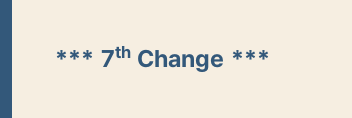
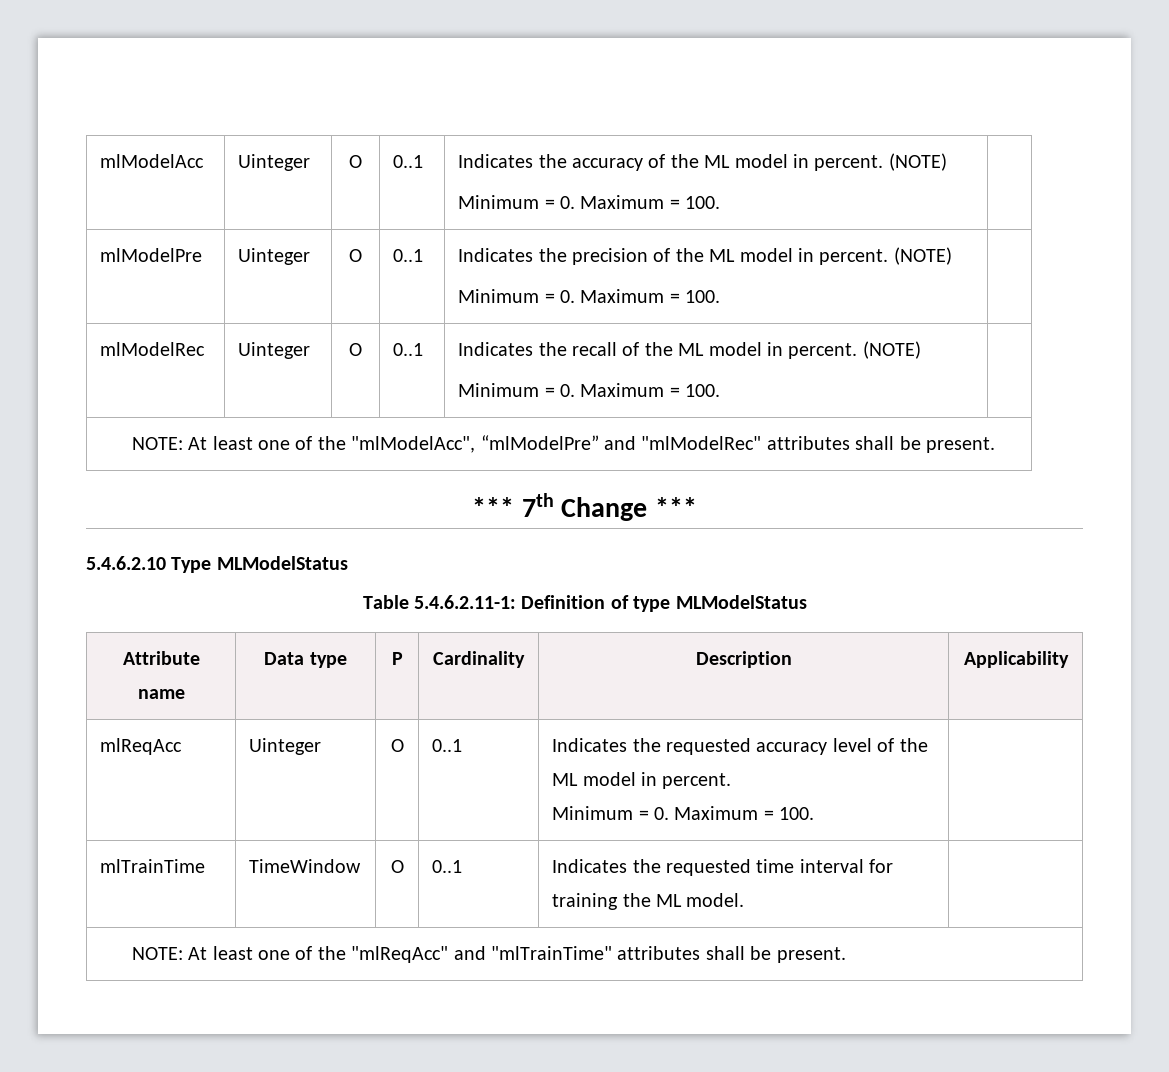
[55,45,270,73] *** 7th Change *** -> [100,154,205,168] [238,154,311,171] [349,155,362,168] [393,155,424,168] [458,153,947,171] [458,195,721,209] [100,248,203,262] [238,248,311,265] [349,249,362,262] [393,249,424,262] [458,247,952,265] [458,289,721,303] [100,342,206,356] [238,342,311,359] [349,343,362,356] [393,343,424,356] [458,341,921,359] [458,383,721,397] [131,435,995,453] [472,493,697,521] [86,556,348,573] [362,595,807,612] [122,651,200,665] [137,689,185,699] [264,652,347,668] [391,652,403,665] [433,651,525,668] [695,651,792,668] [963,651,1069,668] [100,738,183,755] [249,738,322,755] [390,739,404,752] [432,739,463,752] [552,738,928,755] [552,772,732,789] [552,806,815,820] [100,859,206,873] [249,859,362,873] [390,860,404,873] [432,860,463,873] [552,859,894,876] [552,893,745,910] [131,946,846,963] mlModelAcc | Uinteger | O | 0..1 | Indicates the accuracy of the ML model in percent. (NOTE) // Minimum = 0. Maximum = 100. | // mlModelPre | Uinteger | O | 0..1 | Indicates the precision of the ML model in percent. (NOTE) // Minimum = 0. Maximum = 100. | // mlModelRec | Uinteger | O | 0..1 | Indicates the recall of the ML model in percent. (NOTE) // Minimum = 0. Maximum = 100. | // NOTE: At least one of the "mlModelAcc", “mlModelPre” and "mlModelRec" attributes shall be present. // *** 7th Change *** // 5.4.6.2.10 Type MLModelStatus // Table 5.4.6.2.11-1: Definition of type MLModelStatus // Attribute name | Data type | P | Cardinality | Description | Applicability // mlReqAcc | Uinteger | O | 0..1 | Indicates the requested accuracy level of the ML model in percent. // Minimum = 0. Maximum = 100. | // mlTrainTime | TimeWindow | O | 0..1 | Indicates the requested time interval for training the ML model. | // NOTE: At least one of the "mlReqAcc" and "mlTrainTime" attributes shall be present.

